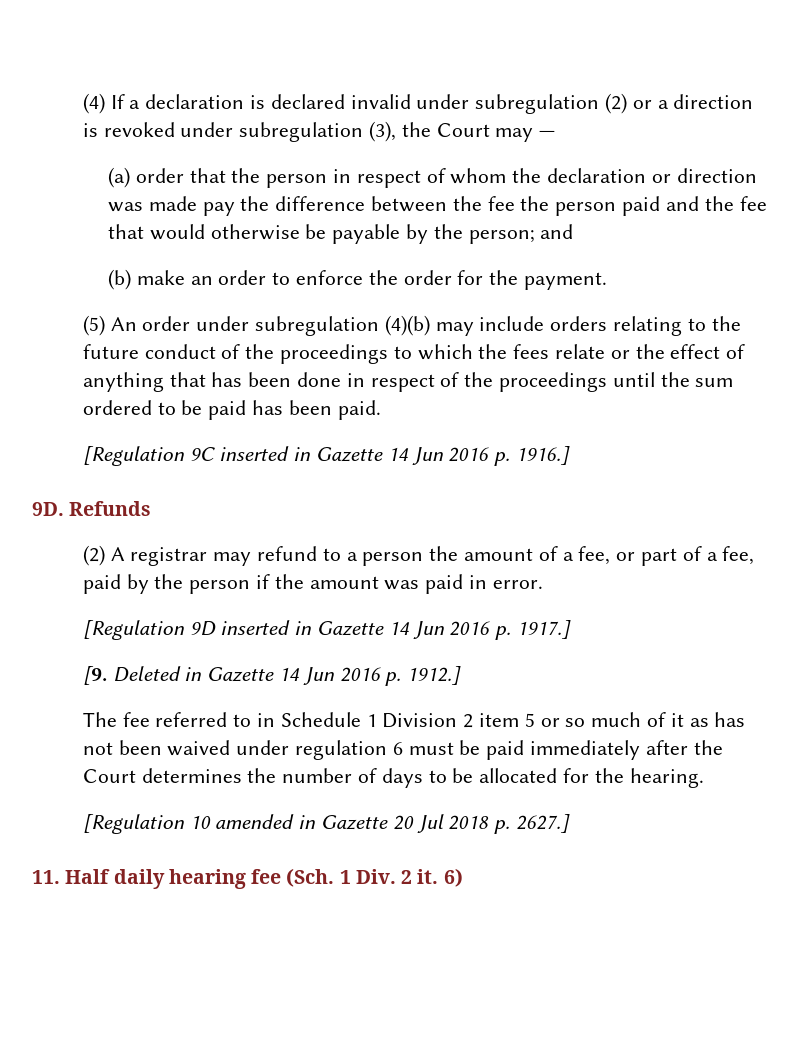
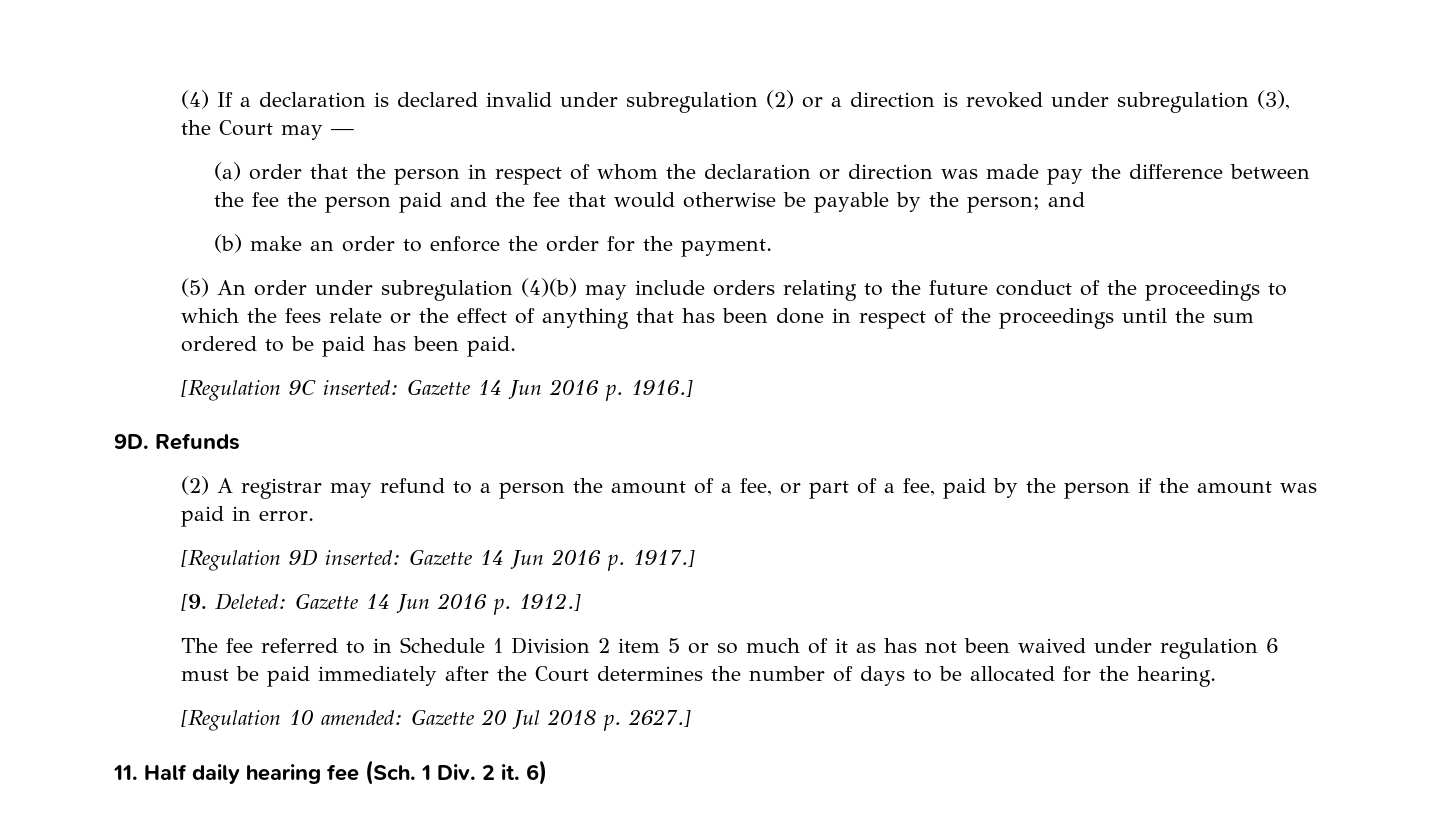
[219,446,312,461] inserted in -> [322,380,399,395] inserted:
[220,620,313,635] inserted in -> [324,550,401,565] inserted:
[112,666,203,682] Deleted in -> [214,593,287,610] Deleted:
[215,814,317,829] amended in -> [320,710,403,725] amended:

